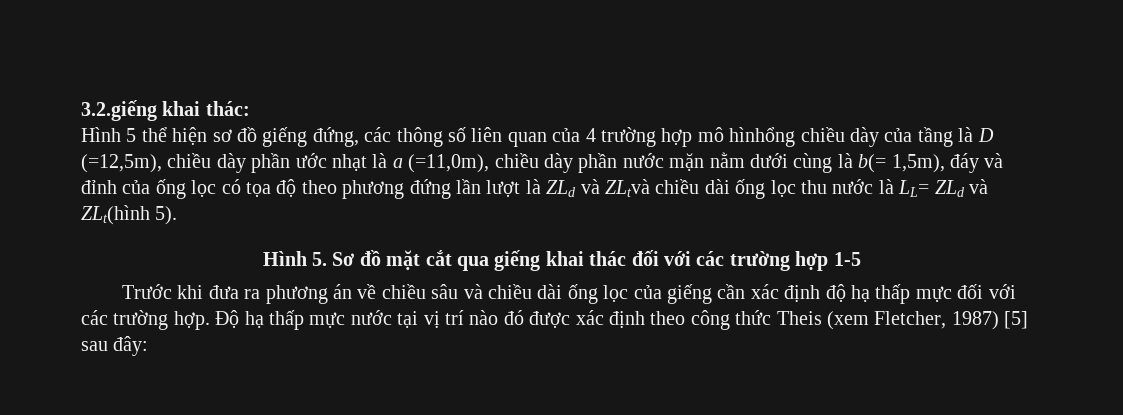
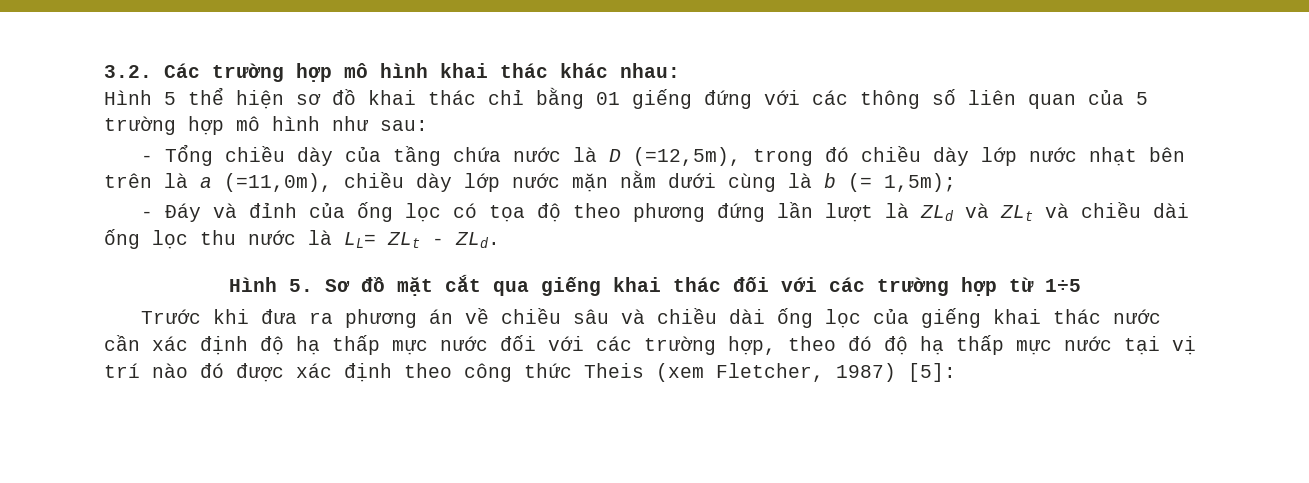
[81,100,250,121] 3.2.giếng khai thác: -> [104,63,680,82] 3.2. Các trường hợp mô hình khai thác khác nhau:
[262,127,359,147] giếng đứng, -> [368,87,800,109] khai thác chỉ bằng 01 giếng đứng với
[585,127,796,147] 4 trường hợp mô hìnhổng -> [1136,92,1148,105] [104,116,428,135] [141,144,214,166] 5 trường hợp mô hình như sau: // - Tổng
(953, 137) none -> [453,147,562,162] chứa nước
[167,153,367,173] chiều dày phần ước nhạt -> [753,146,1186,166] [104,173,152,188] trong đó chiều dày lớp nước nhạt bên trên
[578,153,618,173] phần -> [464,173,500,192] lớp
[858,153,979,173] b(= 1,5m), đáy -> [824,173,956,192] [141,203,202,222] b (= 1,5m); // - Đáy
[604,179,650,197] ZLtvà -> [1000,203,1070,221] ZLt và
[934,179,988,197] [81,205,178,225] ZLd và ZLt(hình 5). -> [387,232,500,248] ZLt - ZLd.
[833,252,861,266] 1-5 -> [1008,277,1081,292] từ 1÷5
(713, 294) none -> [993,309,1162,324] khai thác nước
[957,284,1016,299] [81,310,240,330] đối với các trường hợp. Độ -> [440,335,908,355] nước đối với các trường hợp, theo đó độ
[1004,311,1029,329] [81,336,149,356] [5] sau đây: -> [908,363,956,382] [5]:

